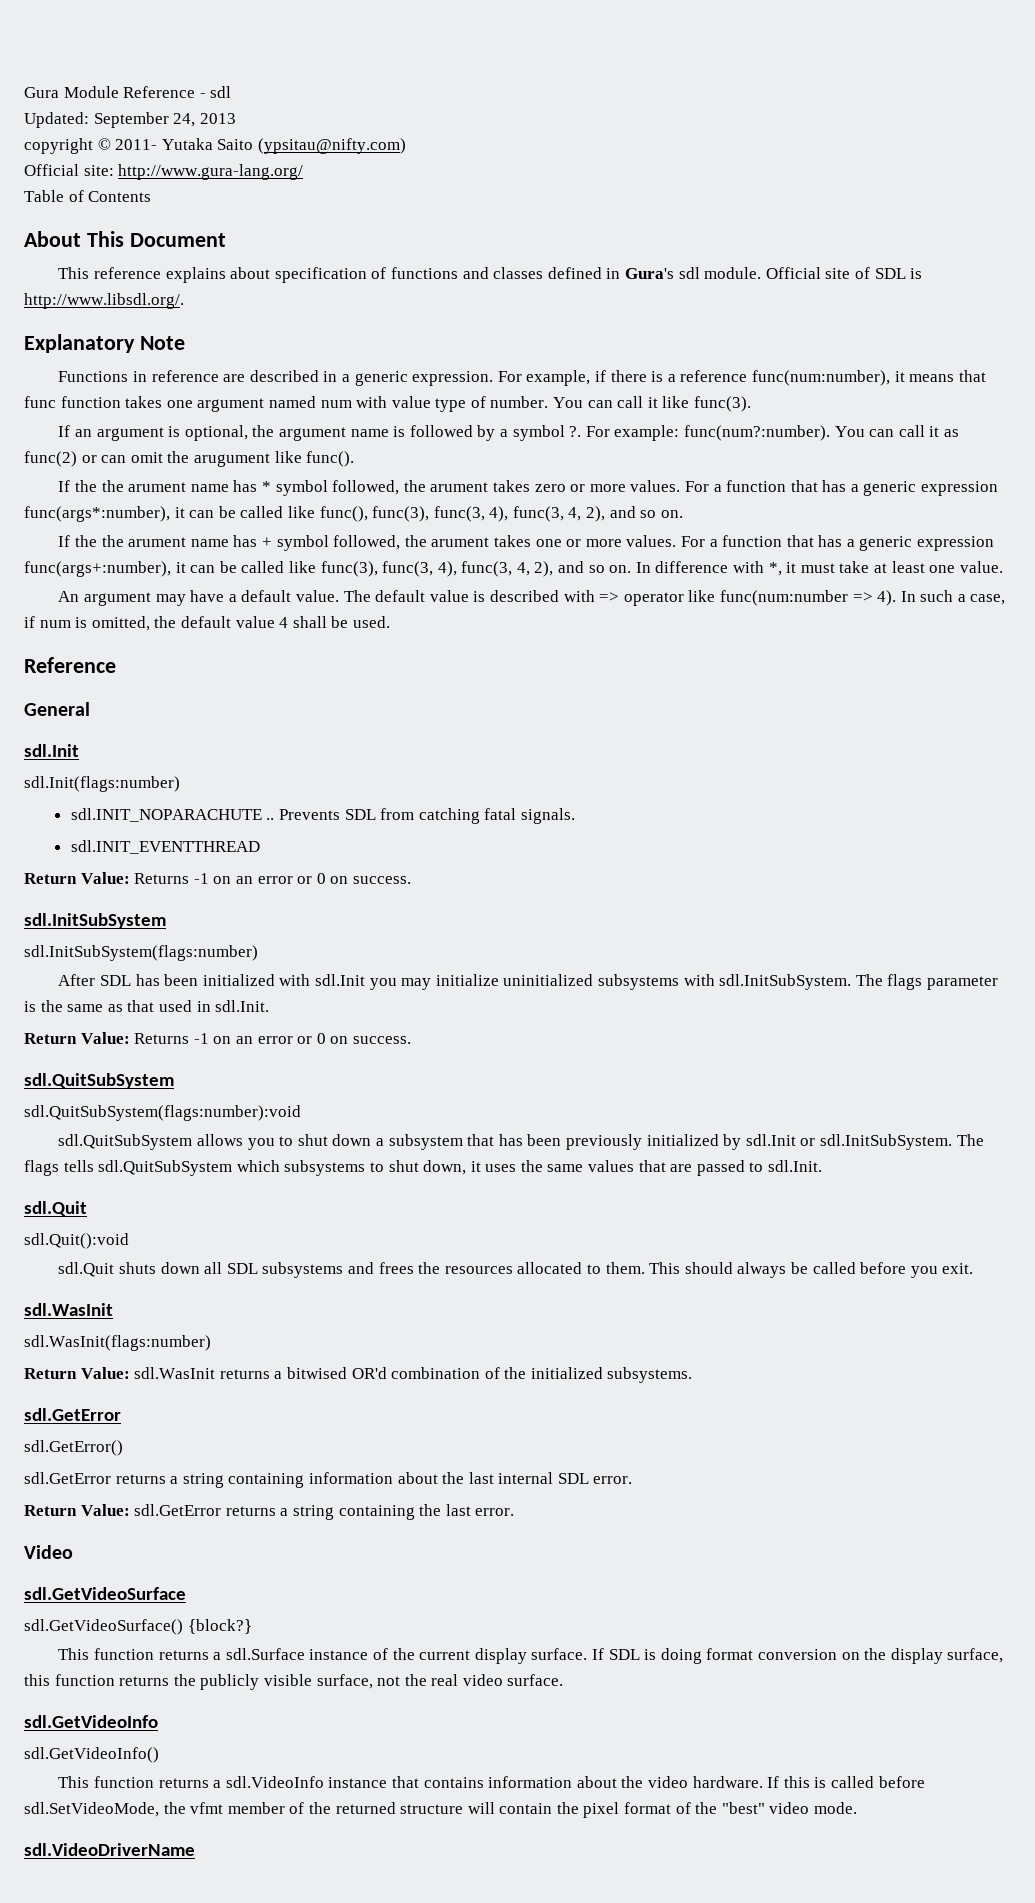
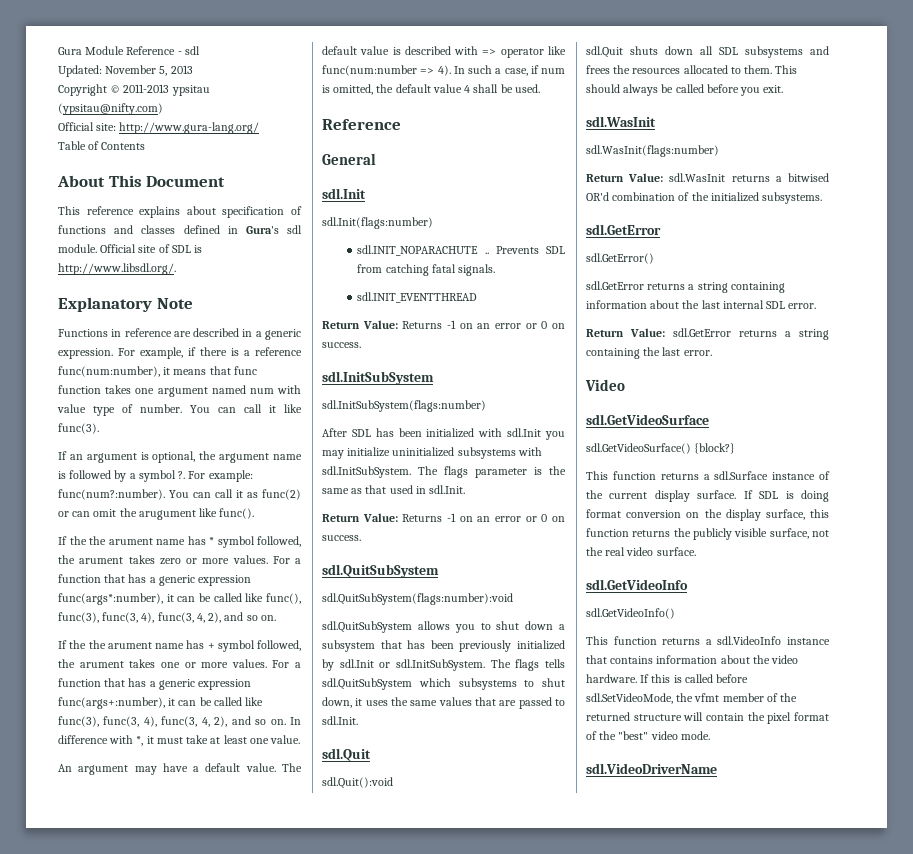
[93,112,196,128] September 24, -> [105,65,168,76] November 5,
[24,138,254,154] copyright © 2011- Yutaka Saito -> [58,84,210,96] Copyright © 2011-2013 ypsitau

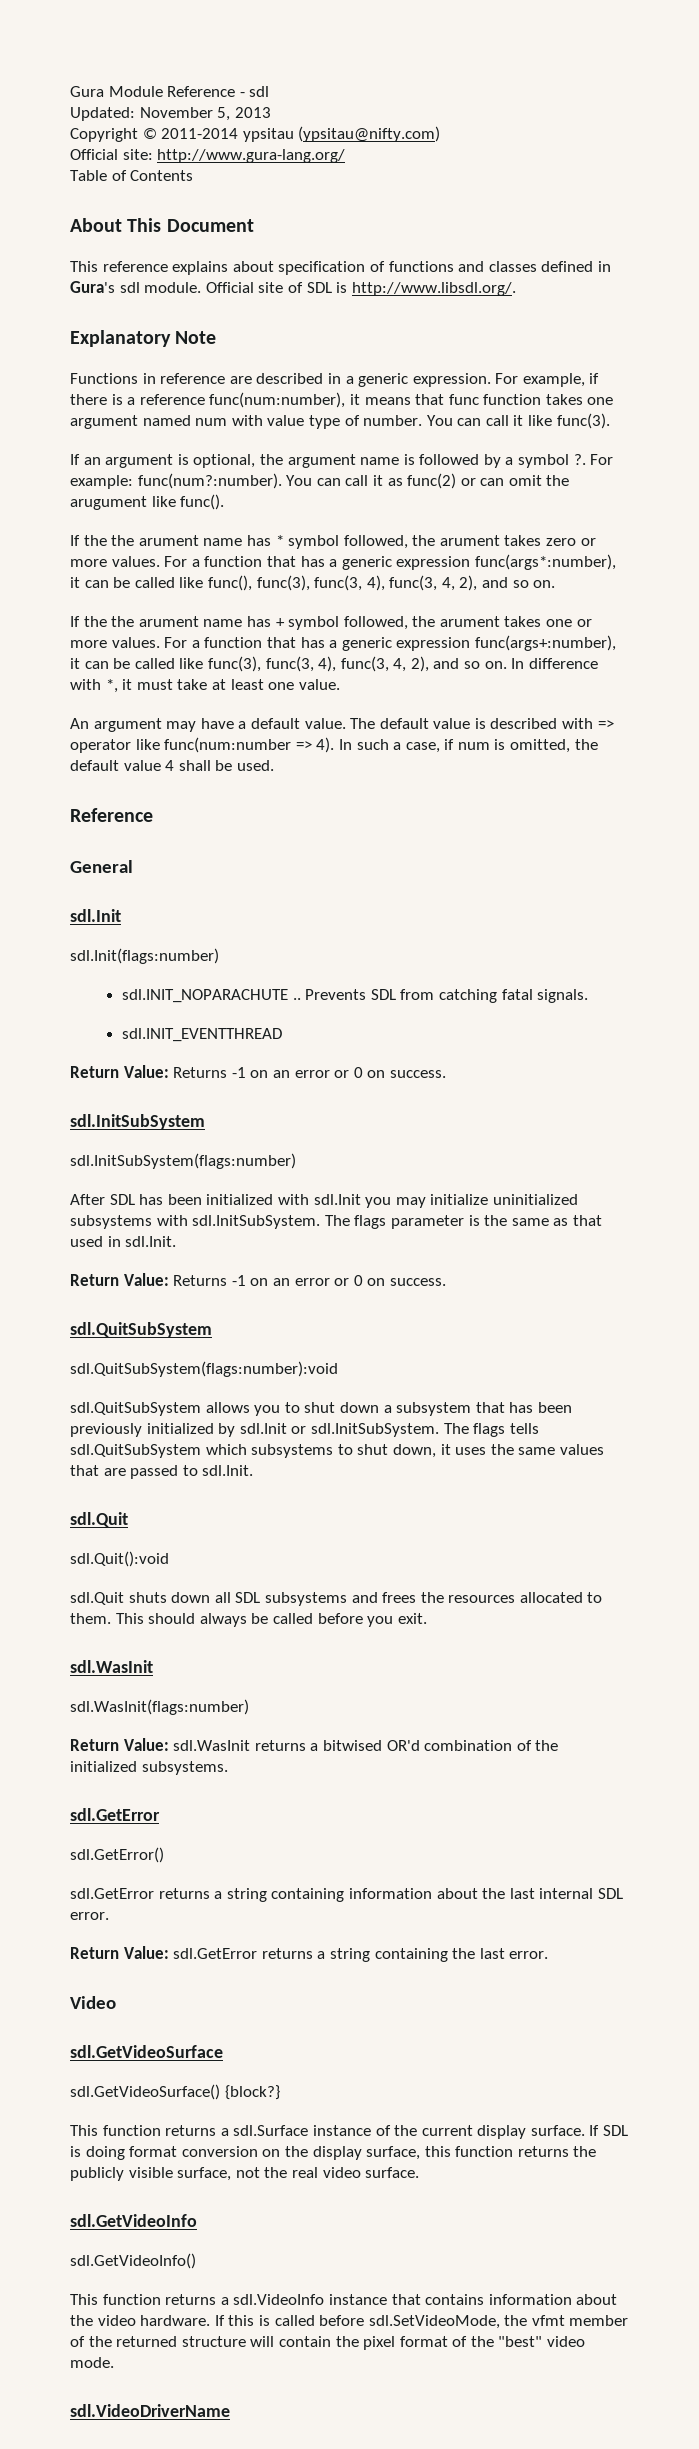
[123,84,170,93] 2011-2013 -> [161,128,239,139] 2011-2014

